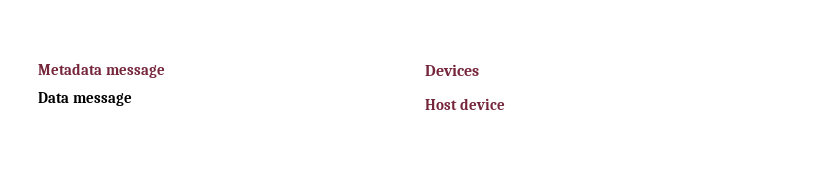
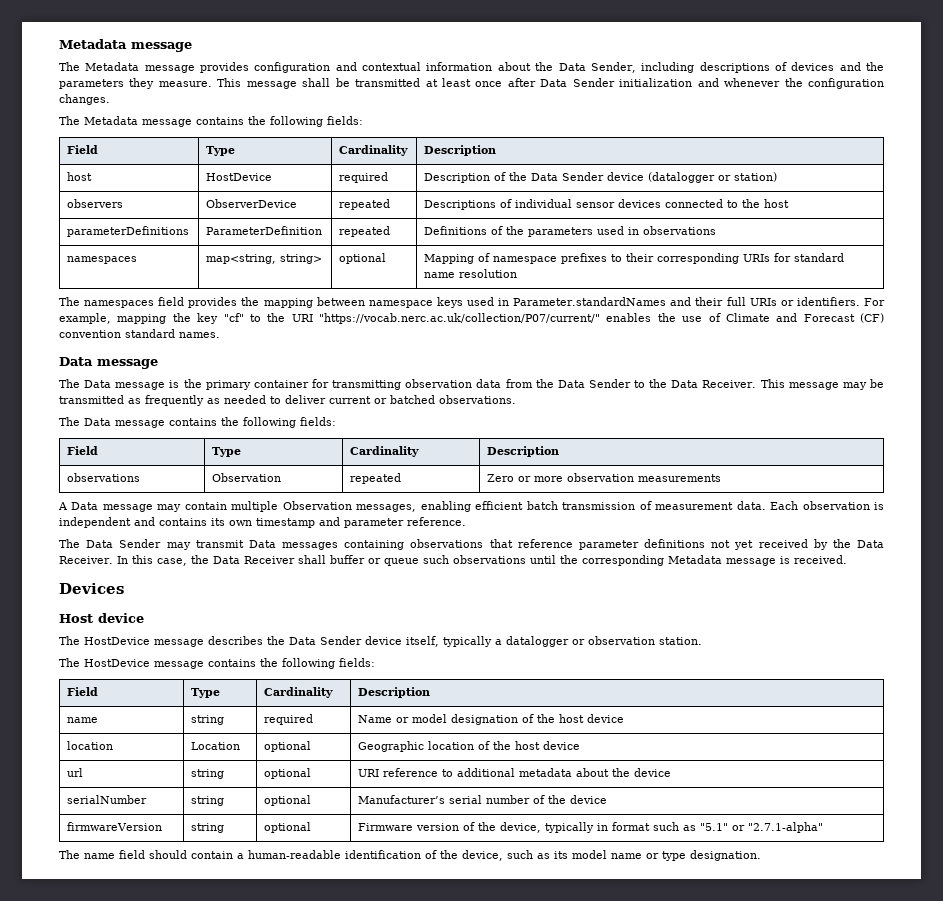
[38,92,132,106] [425,64,479,76] [425,98,506,110] Data message // Devices // Host device -> [59,62,885,73] [59,78,885,89] [59,94,110,105] [59,116,363,127] [67,145,99,154] [206,146,236,156] [339,145,409,156] [424,145,497,156] [67,172,93,181] [206,173,273,181] [339,172,389,183] [424,172,778,183] [67,199,124,208] [206,199,298,208] [339,199,391,210] [424,199,790,210] [67,226,190,237] [206,226,323,235] [339,226,391,237] [424,226,717,237] [67,256,138,264] [206,254,323,264] [339,253,387,264] [424,253,845,264] [424,269,518,278] [59,297,885,308] [59,313,884,324] [59,329,220,338] [59,357,158,369] [59,379,885,390] [59,395,516,406] [59,417,336,428] [67,446,99,455] [212,447,242,457] [350,446,420,457] [487,446,560,457] [67,473,141,482] [212,473,282,482] [350,473,402,484] [487,473,722,482] [58,501,885,512] [59,517,466,528] [59,539,884,550] [59,555,847,566] [59,583,124,594] [59,613,144,623] [59,636,702,647] [59,658,375,669] [67,687,99,696] [191,688,221,698] [264,687,334,698] [358,687,431,698] [67,717,99,723] [191,715,225,725] [264,714,314,725] [358,714,625,725] [67,741,114,750] [191,742,241,750] [264,741,312,752] [358,741,581,752] [67,768,84,777] [191,769,225,779] [264,768,312,779] [358,768,672,777] [67,795,148,804] [191,796,225,806] [264,795,312,806] [358,795,608,804] [67,822,163,831] [191,823,225,833] [264,822,312,833] [358,822,824,833] [59,850,761,861] The Metadata message provides configuration and contextual information about the Data Sender, including descriptions of devices and the parameters they measure. This message shall be transmitted at least once after Data Sender initialization and whenever the configuration changes. // The Metadata message contains the following fields: // Field | Type | Cardinality | Description // host | HostDevice | required | Description of the Data Sender device (datalogger or station) // observers | ObserverDevice | repeated | Descriptions of individual sensor devices connected to the host // parameterDefinitions | ParameterDefinition | repeated | Definitions of the parameters used in observations // namespaces | map<string, string> | optional | Mapping of namespace prefixes to their corresponding URIs for standard name resolution // The namespaces field provides the mapping between namespace keys used in Parameter.standardNames and their full URIs or identifiers. For example, mapping the key "cf" to the URI "https://vocab.nerc.ac.uk/collection/P07/current/" enables the use of Climate and Forecast (CF) convention standard names. // Data message // The Data message is the primary container for transmitting observation data from the Data Sender to the Data Receiver. This message may be transmitted as frequently as needed to deliver current or batched observations. // The Data message contains the following fields: // Field | Type | Cardinality | Description // observations | Observation | repeated | Zero or more observation measurements // A Data message may contain multiple Observation messages, enabling efficient batch transmission of measurement data. Each observation is independent and contains its own timestamp and parameter reference. // The Data Sender may transmit Data messages containing observations that reference parameter definitions not yet received by the Data Receiver. In this case, the Data Receiver shall buffer or queue such observations until the corresponding Metadata message is received. // Devices // Host device // The HostDevice message describes the Data Sender device itself, typically a datalogger or observation station. // The HostDevice message contains the following fields: // Field | Type | Cardinality | Description // name | string | required | Name or model designation of the host device // location | Location | optional | Geographic location of the host device // url | string | optional | URI reference to additional metadata about the device // serialNumber | string | optional | Manufacturer’s serial number of the device // firmwareVersion | string | optional | Firmware version of the device, typically in format such as "5.1" or "2.7.1-alpha" // The name field should contain a human-readable identification of the device, such as its model name or type designation.

